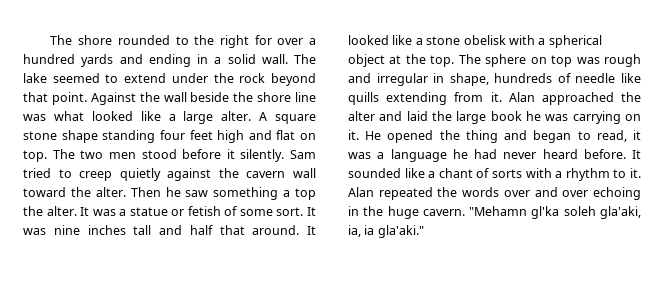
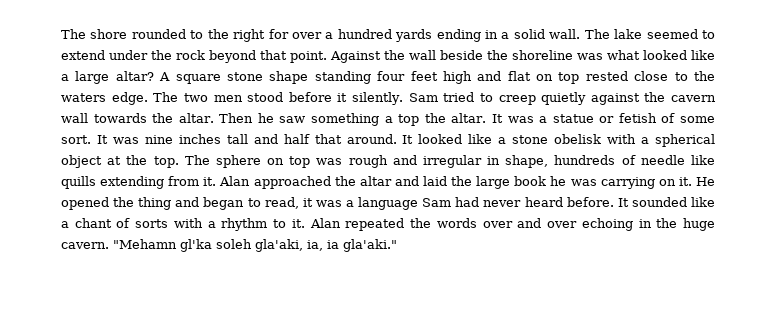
[119,54,143,64] and -> (433, 35) none
[257,92,316,102] shore line -> [512,50,573,60] shoreline
[221,111,252,121] alter. -> [115,71,154,81] altar?
[23,150,47,162] top. -> [558,71,716,84] [61,92,148,105] top rested close to the waters edge.
[23,187,126,197] toward the alter. -> [93,113,214,123] towards the altar.
[46,206,77,216] alter. -> [451,113,487,123] altar.
[348,111,375,121] alter -> [359,176,392,186] altar
[452,149,468,159] he -> [422,198,452,207] Sam

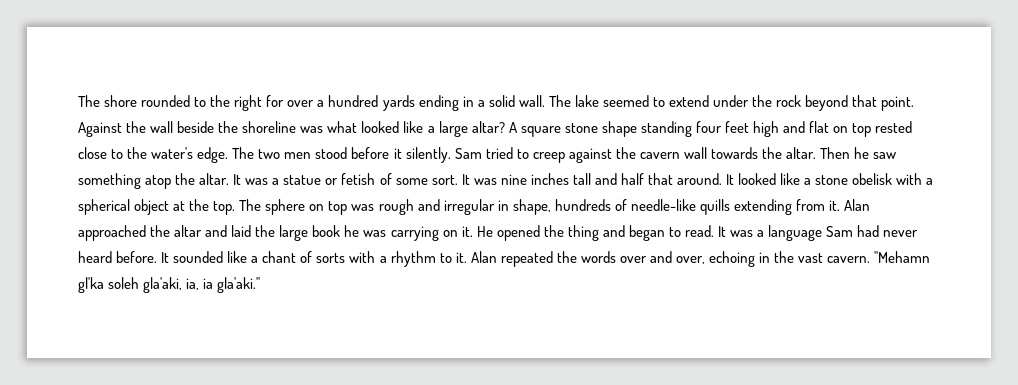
[61,93,106,102] waters -> [151,147,194,159] water's
[541,92,587,105] quietly -> (565, 157) none
[384,114,420,126] a top -> [145,175,172,189] atop
[640,155,715,165] needle like -> [630,199,696,211] needle-like
[264,197,313,209] read, it -> [685,225,727,237] read. It
[547,221,578,228] over -> [676,256,705,264] over,
[683,218,715,231] huge -> [798,253,824,263] vast

